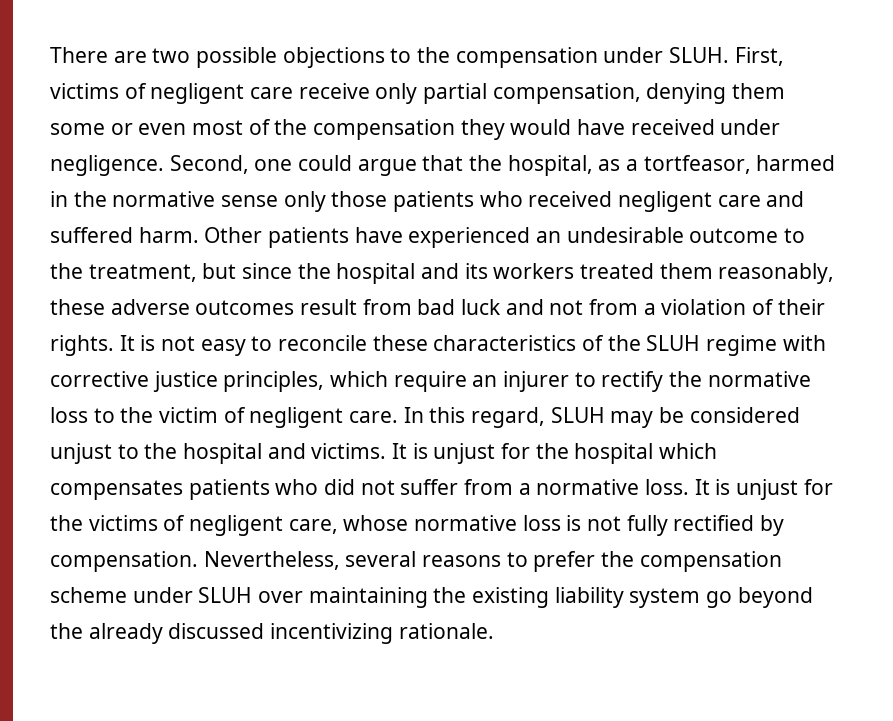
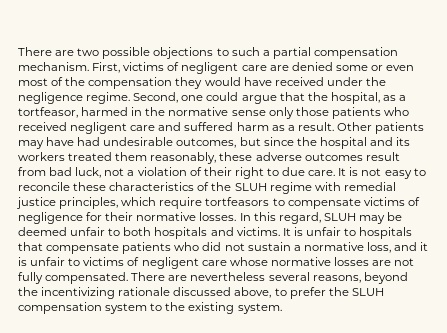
[417,47,730,68] the compensation under SLUH. -> [231,47,398,59] [18,62,89,71] such a partial compensation mechanism.
[298,83,786,104] receive only partial compensation, denying them -> [269,62,333,71] are denied
[50,155,164,176] negligence. -> [365,77,386,86] [18,92,131,104] the negligence regime.
[138,227,806,248] [50,263,197,282] harm. Other patients have experienced an undesirable outcome to the treatment, -> [236,122,425,134] [18,137,237,149] harm as a result. Other patients may have had undesirable outcomes,
[461,299,825,315] [50,335,114,356] luck and not from a violation of their rights. -> [75,167,336,179] luck, not a violation of their right to due care.
[50,371,149,387] corrective -> [343,182,396,191] remedial
[472,371,811,392] [50,407,399,428] an injurer to rectify the normative loss to the victim of negligent care. -> [205,197,420,209] [18,212,237,224] tortfeasors to compensate victims of negligence for their normative losses.
[689,407,800,423] [50,443,718,464] [50,479,833,500] [50,515,338,536] considered unjust to the hospital and victims. It is unjust for the hospital which compensates patients who did not suffer from a normative loss. It is unjust for the victims of negligent care, -> [18,227,413,239] [18,242,429,254] [18,257,227,269] deemed unfair to both hospitals and victims. It is unfair to hospitals that compensate patients who did not sustain a normative loss, and it is unfair to victims of negligent care
[522,515,785,536] [50,551,782,572] [50,587,813,608] [50,623,494,644] loss is not fully rectified by compensation. Nevertheless, several reasons to prefer the compensation scheme under SLUH over maintaining the existing liability system go beyond the already discussed incentivizing rationale. -> [333,257,415,266] [18,272,408,284] [18,287,384,299] [18,302,282,314] losses are not fully compensated. There are nevertheless several reasons, beyond the incentivizing rationale discussed above, to prefer the SLUH compensation system to the existing system.

